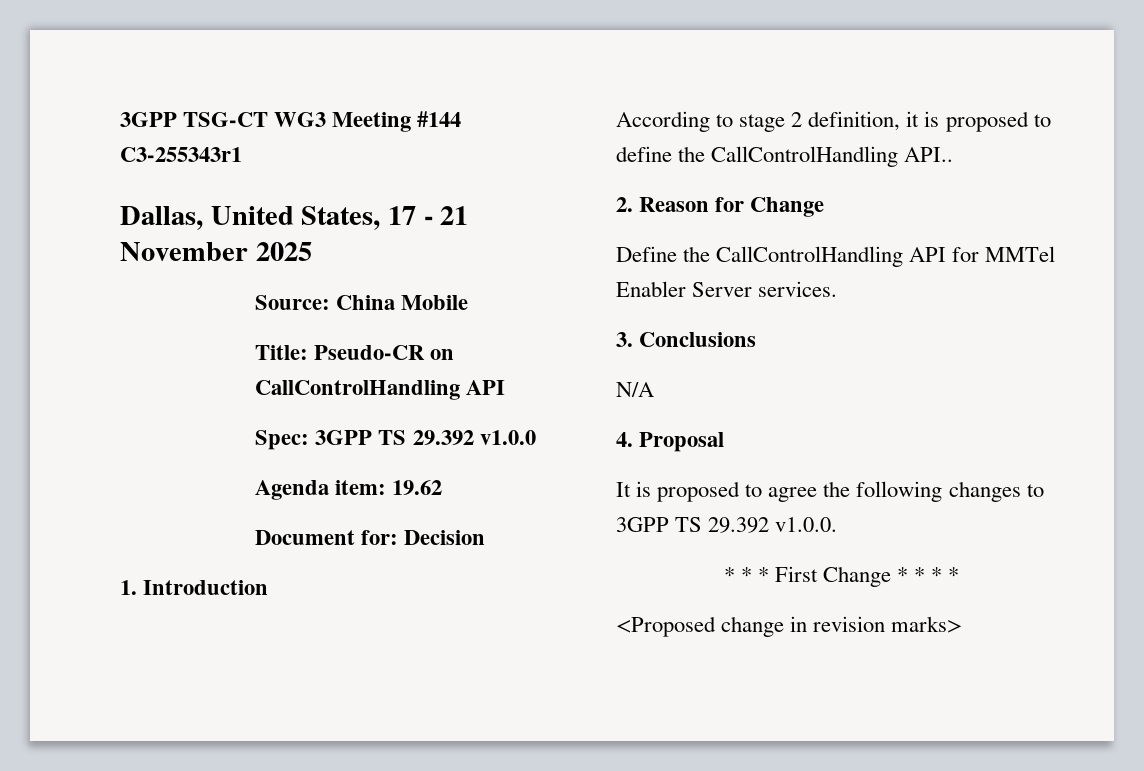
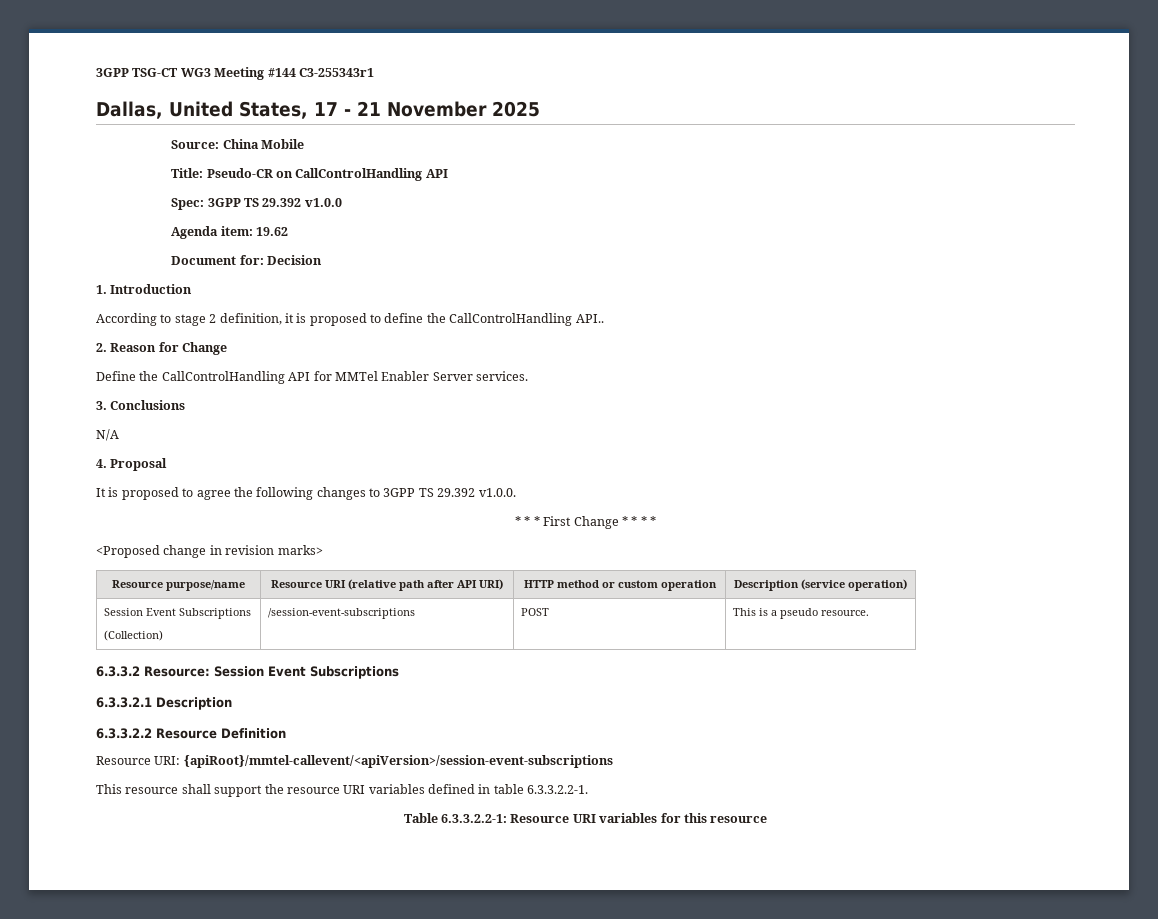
(963, 624) none -> [112,580,245,591] [271,579,503,591] [523,580,717,591] [734,579,907,591] [103,608,251,619] [103,630,163,641] [267,608,415,619] [520,608,549,616] [732,608,869,619] [96,666,399,679] [96,697,232,710] [96,728,286,739] [96,755,613,768] [96,784,589,797] [403,813,768,823] // Resource purpose/name | Resource URI (relative path after API URI) | HTTP method or custom operation | Description (service operation) // Session Event Subscriptions // (Collection) | /session-event-subscriptions | POST | This is a pseudo resource. // 6.3.3.2 Resource: Session Event Subscriptions // 6.3.3.2.1 Description // 6.3.3.2.2 Resource Definition // Resource URI: {apiRoot}/mmtel-callevent/<apiVersion>/session-event-subscriptions // This resource shall support the resource URI variables defined in table 6.3.3.2.2-1. // Table 6.3.3.2.2-1: Resource URI variables for this resource

